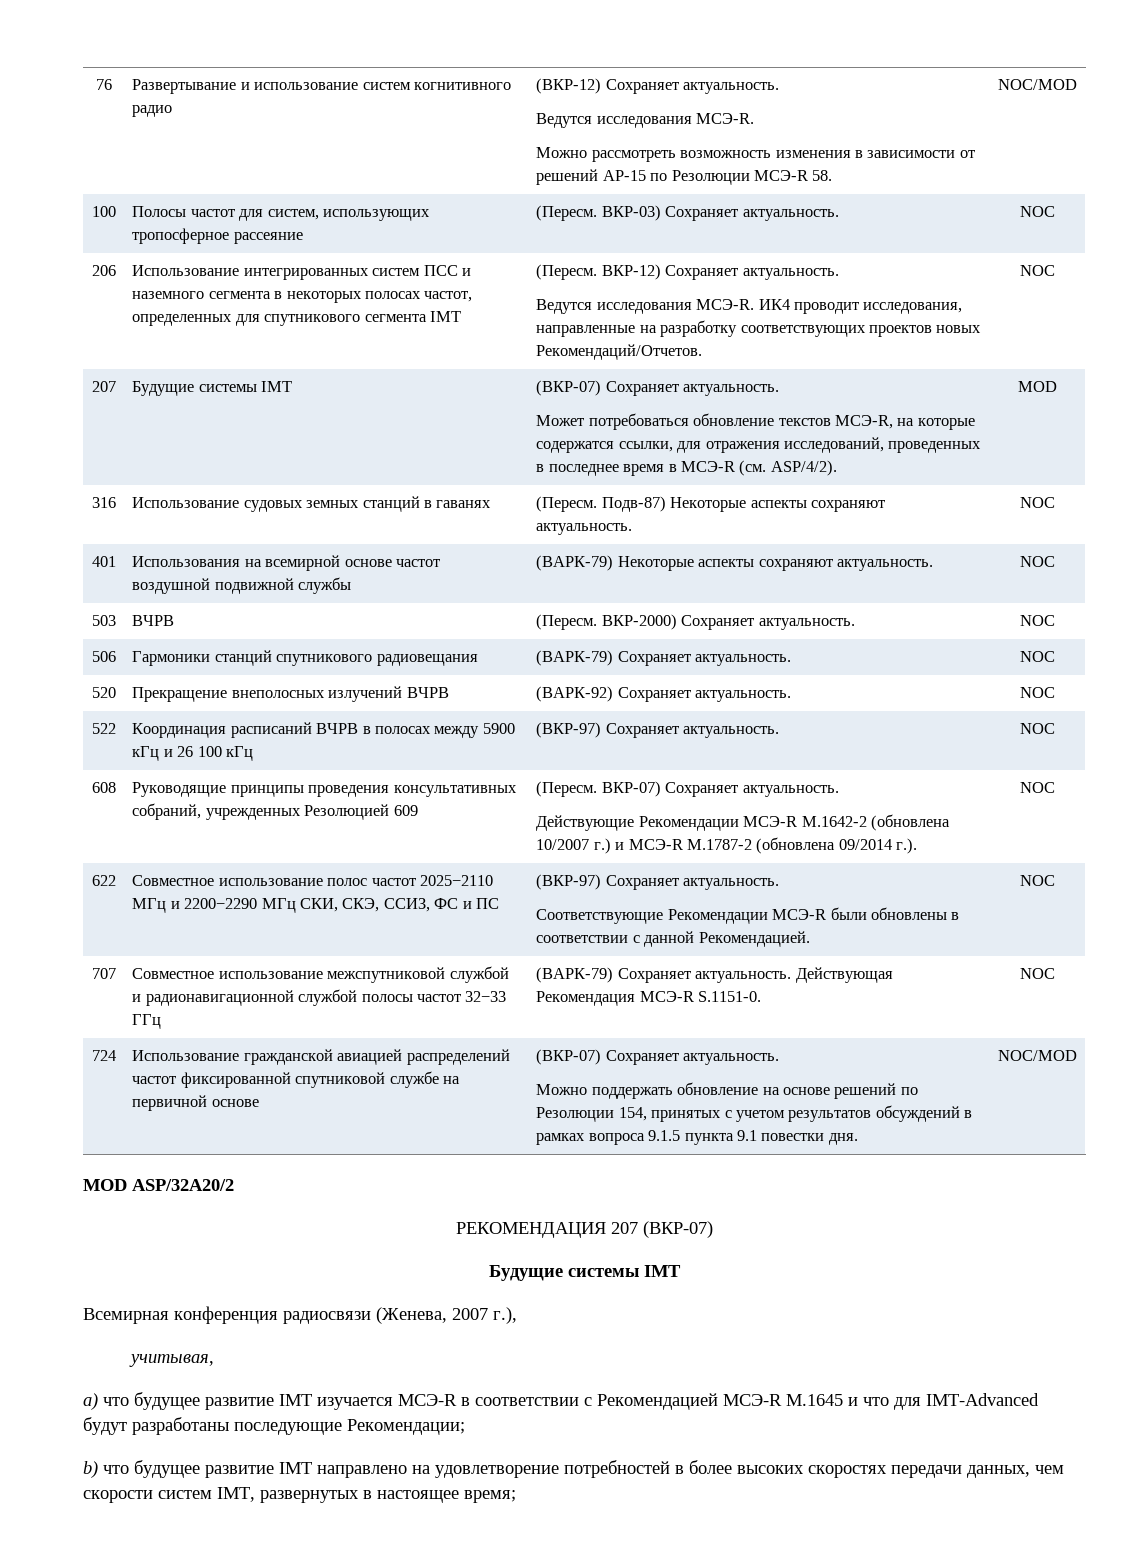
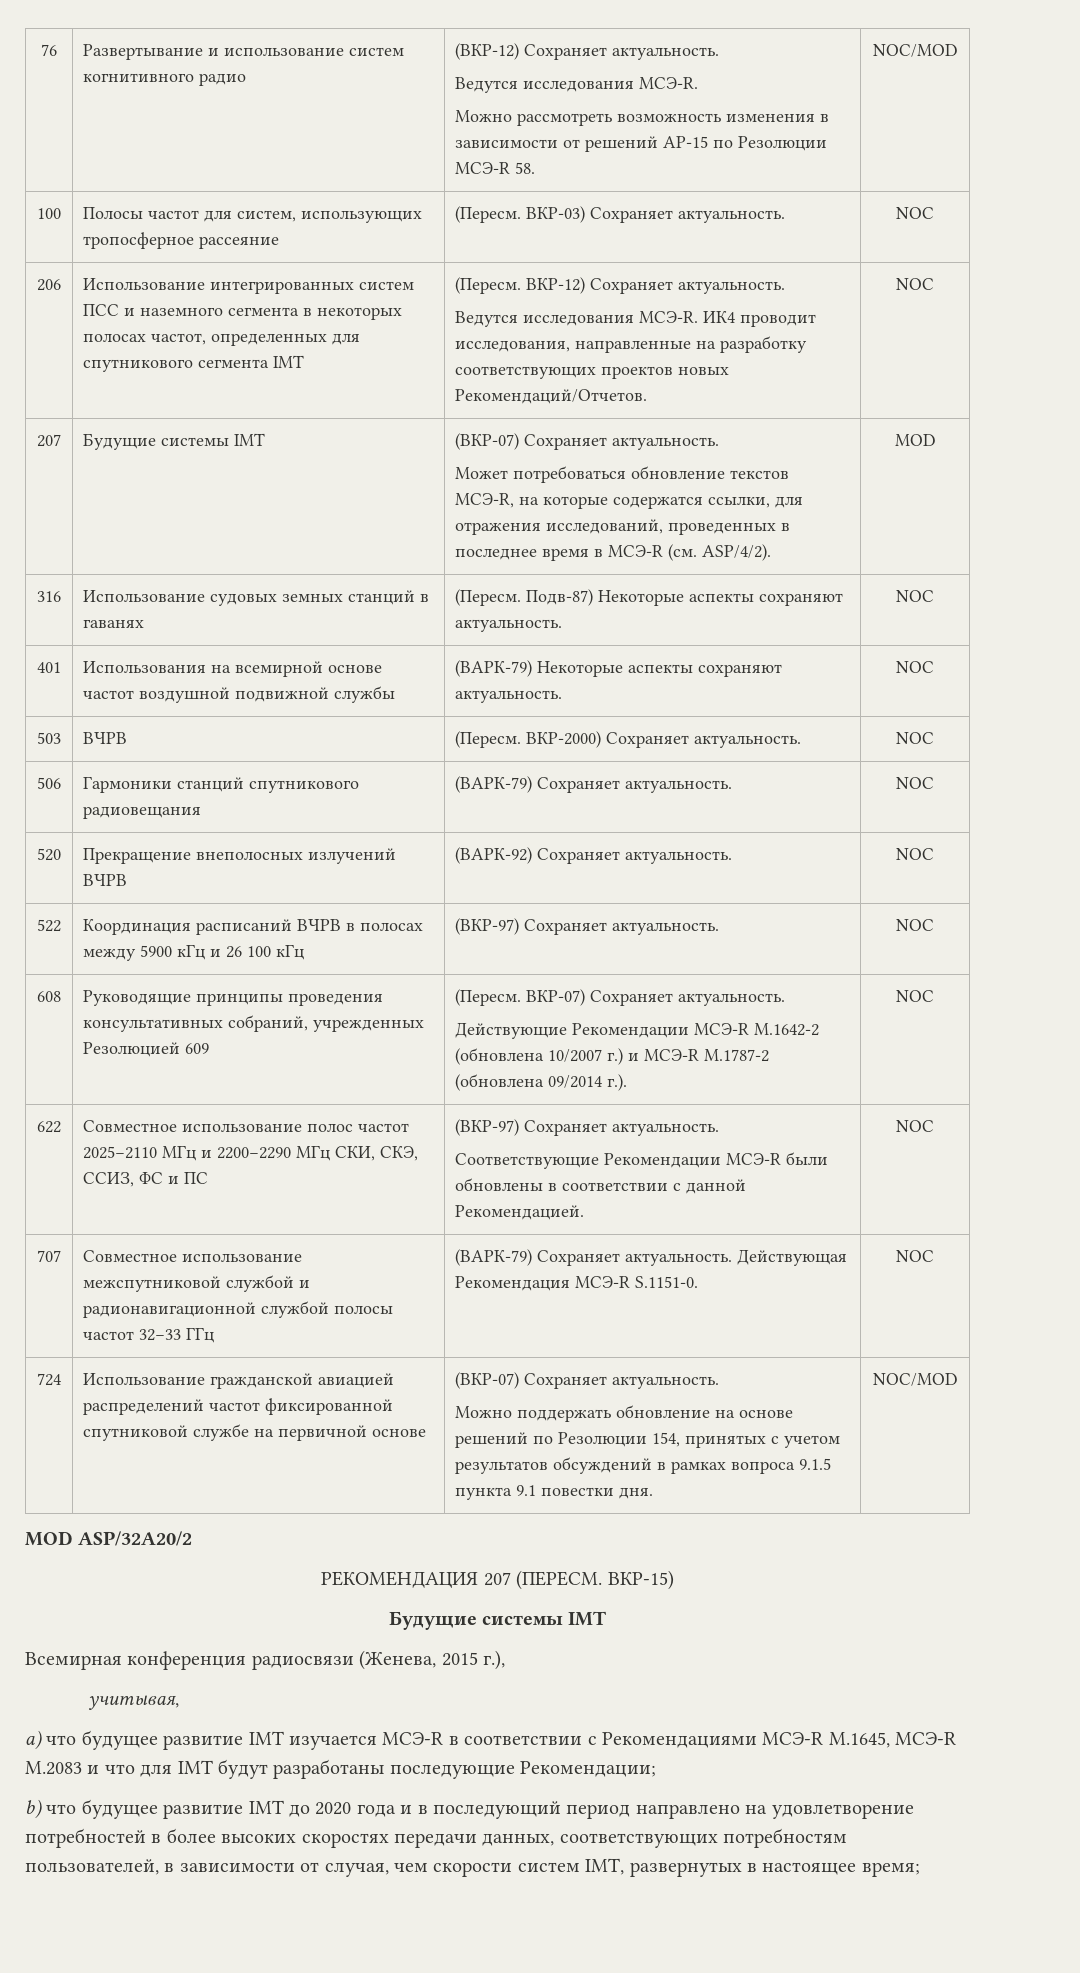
[643,1221,713,1238] (ВКР-07) -> [516,1570,674,1590] (ПЕРЕСМ. ВКР-15)
[452,1308,488,1320] 2007 -> [441,1652,478,1666] 2015
[597,1393,843,1410] Рекомендацией МСЭ-R M.1645 -> [601,1732,957,1748] [25,1761,82,1775] Рекомендациями МСЭ-R M.1645, МСЭ-R M.2083
[926,1393,1039,1406] IMT-Advanced -> [177,1760,213,1774] IMT
(312, 1468) none -> [289,1801,631,1819] до 2020 года и в последующий период
(1030, 1471) none -> [559,1828,848,1848] [25,1859,389,1877] соответствующих потребностям пользователей, в зависимости от случая,

